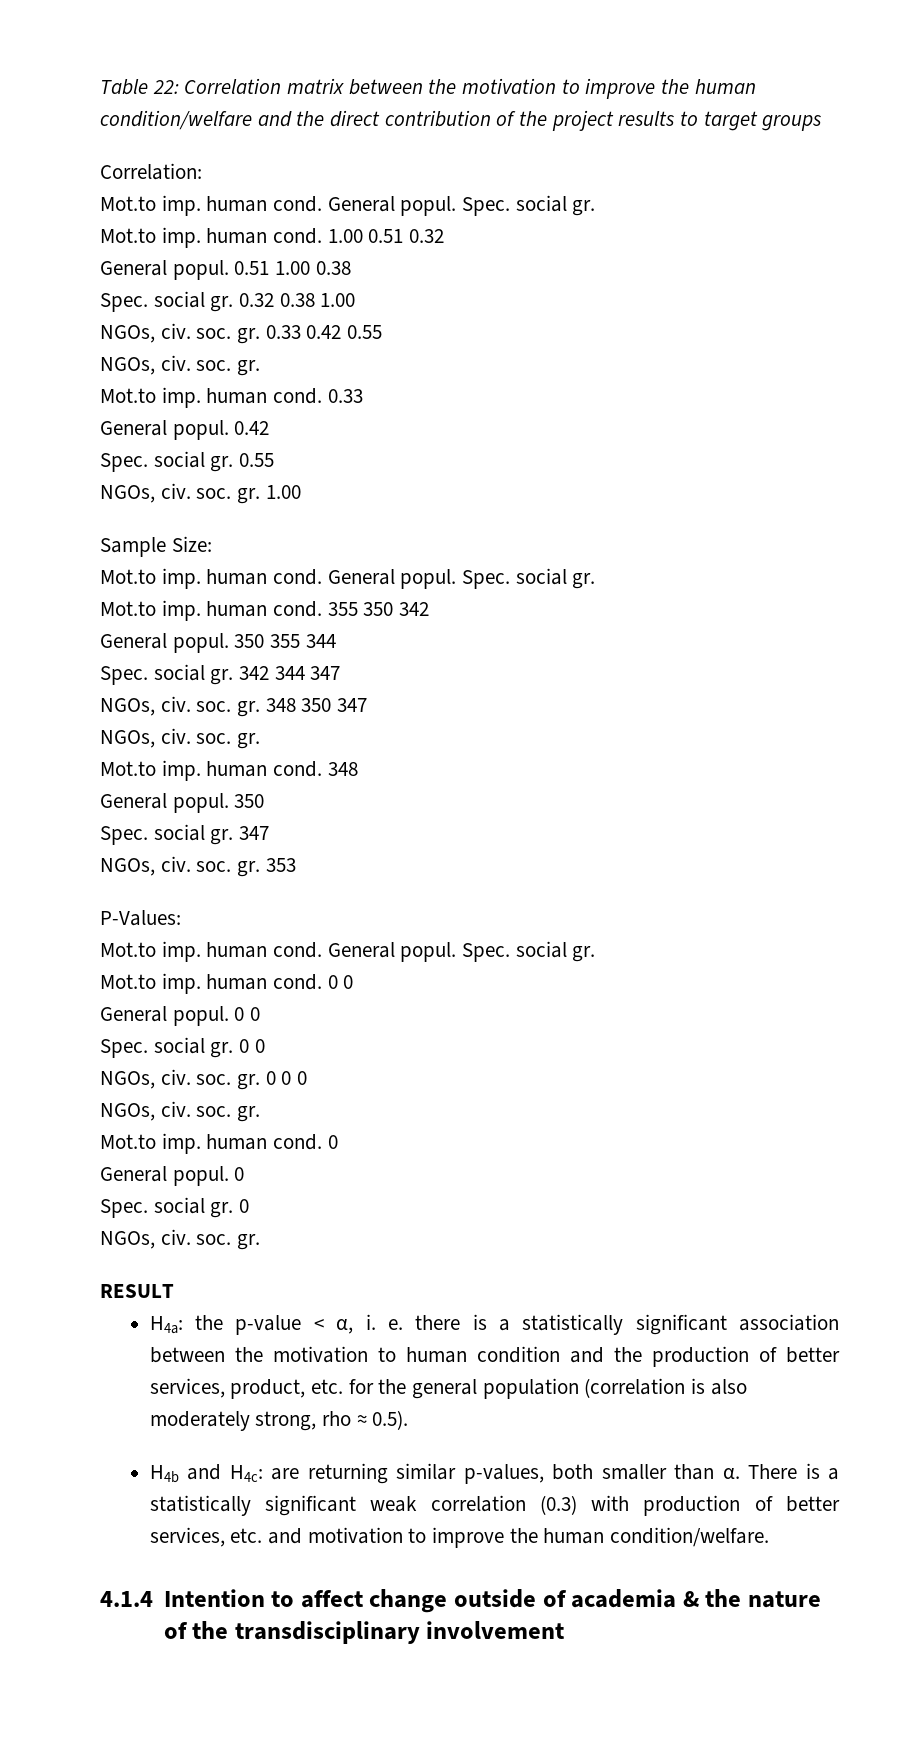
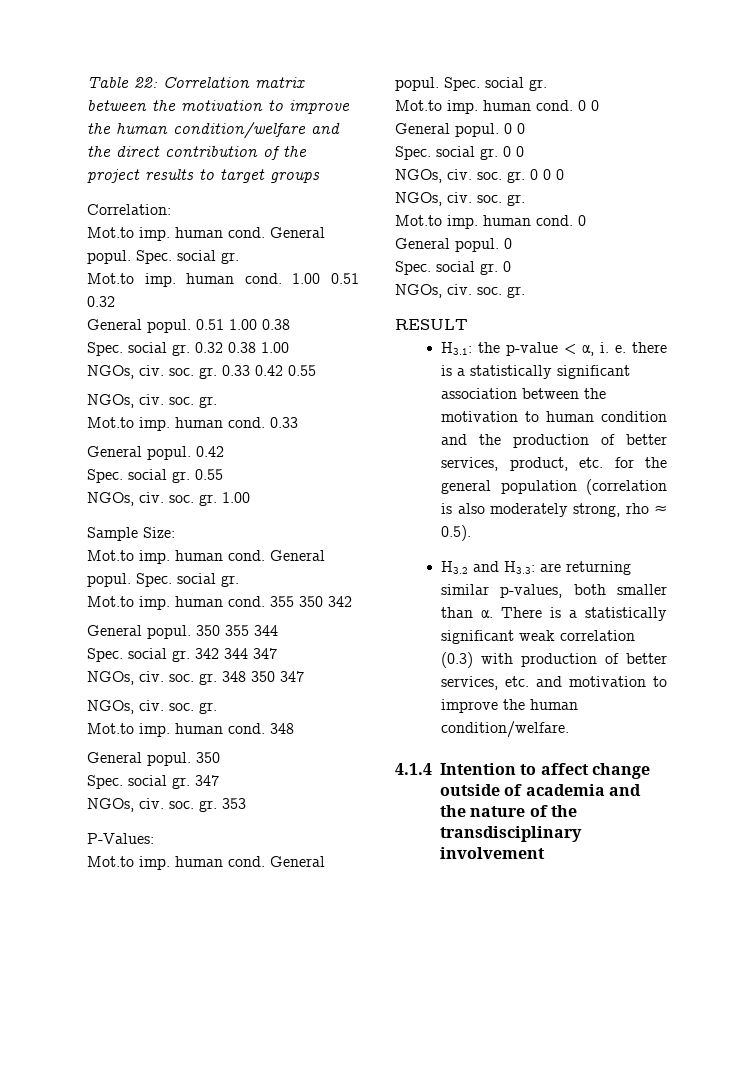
[149,1316,183,1334] H4a: -> [441,342,473,355] H3.1:
[149,1464,263,1483] H4b and H4c: -> [441,561,536,574] H3.2 and H3.3:
[682,1591,699,1607] & -> [608,784,641,796] and

